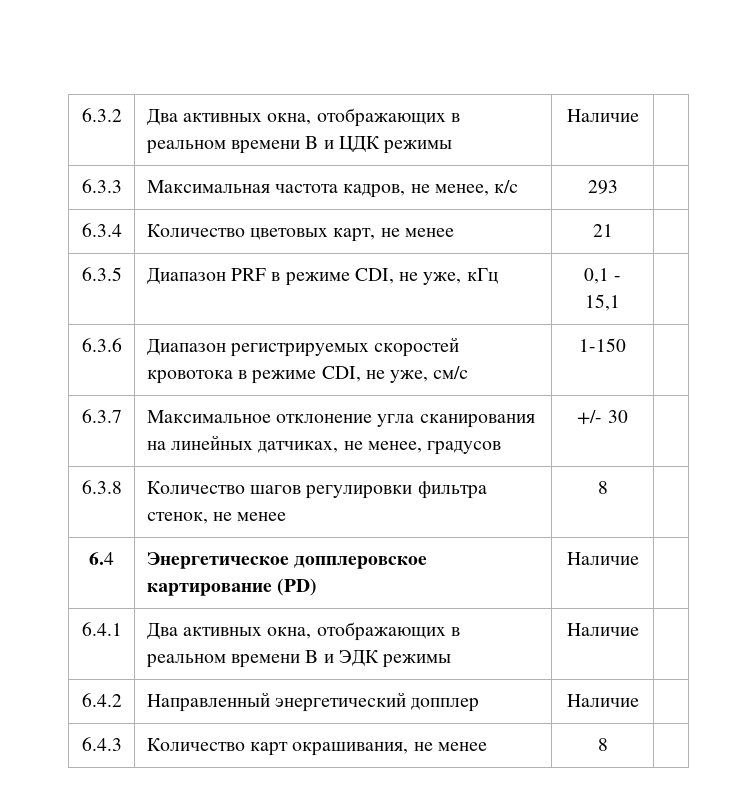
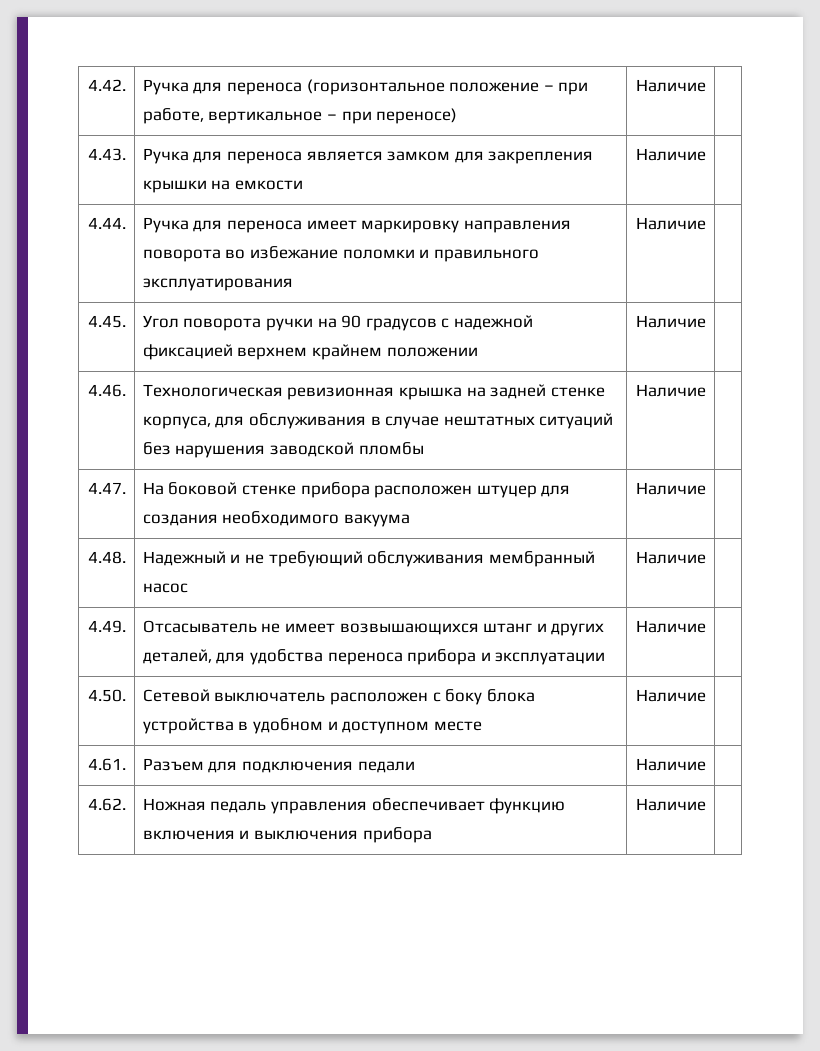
[81,108,122,122] [146,108,460,127] [145,136,453,154] [566,109,639,122] [81,179,122,193] [146,180,519,198] [587,180,618,194] [81,223,122,237] [146,224,454,242] [592,224,613,237] [81,267,122,281] [146,268,498,286] [583,268,622,284] [585,294,620,311] [81,338,122,352] [146,337,460,357] [146,366,469,384] [579,338,626,352] [81,409,122,423] [146,410,535,428] [146,435,502,455] [577,410,628,425] [81,480,122,494] [146,481,487,499] [146,512,287,524] [597,481,608,494] [89,552,114,565] [146,552,428,569] [146,578,318,596] [566,552,639,565] [81,622,122,636] [146,622,460,641] [145,650,452,668] [566,623,639,636] [81,693,122,707] [146,692,480,712] [566,694,639,707] [81,737,122,751] [146,738,487,756] [597,738,608,751] 6.3.2 | Два активных окна, отображающих в реальном времени В и ЦДК режимы | Наличие | // 6.3.3 | Максимальная частота кадров, не менее, к/с | 293 | // 6.3.4 | Количество цветовых карт, не менее | 21 | // 6.3.5 | Диапазон PRF в режиме CDI, не уже, кГц | 0,1 - 15,1 | // 6.3.6 | Диапазон регистрируемых скоростей кровотока в режиме CDI, не уже, см/с | 1-150 | // 6.3.7 | Максимальное отклонение угла сканирования на линейных датчиках, не менее, градусов | +/- 30 | // 6.3.8 | Количество шагов регулировки фильтра стенок, не менее | 8 | // 6.4 | Энергетическое допплеровское картирование (PD) | Наличие | // 6.4.1 | Два активных окна, отображающих в реальном времени В и ЭДК режимы | Наличие | // 6.4.2 | Направленный энергетический допплер | Наличие | // 6.4.3 | Количество карт окрашивания, не менее | 8 -> [87,79,126,91] [142,79,589,95] [142,108,458,124] [635,79,706,92] [87,148,126,161] [142,148,594,164] [142,180,303,193] [635,148,706,161] [87,217,126,229] [142,217,571,233] [142,246,539,262] [142,278,293,291] [635,217,706,230] [87,315,126,328] [142,315,533,331] [142,344,478,360] [635,315,706,328] [87,384,126,397] [142,384,605,400] [142,413,614,429] [142,442,424,458] [635,384,706,397] [87,482,126,494] [142,482,571,498] [142,511,410,527] [635,482,706,495] [87,551,126,564] [142,551,595,567] [142,583,188,593] [635,551,706,564] [87,620,126,633] [142,620,605,636] [142,649,606,665] [635,620,706,633] [87,689,126,702] [142,689,535,705] [142,718,482,734] [635,689,706,702] [87,758,126,771] [142,758,415,773] [635,758,706,771] [87,798,126,811] [142,798,566,814] [142,827,432,843] [635,798,706,811] 4.42. | Ручка для переноса (горизонтальное положение – при работе, вертикальное – при переносе) | Наличие | // 4.43. | Ручка для переноса является замком для закрепления крышки на емкости | Наличие | // 4.44. | Ручка для переноса имеет маркировку направления поворота во избежание поломки и правильного эксплуатирования | Наличие | // 4.45. | Угол поворота ручки на 90 градусов с надежной фиксацией верхнем крайнем положении | Наличие | // 4.46. | Технологическая ревизионная крышка на задней стенке корпуса, для обслуживания в случае нештатных ситуаций без нарушения заводской пломбы | Наличие | // 4.47. | На боковой стенке прибора расположен штуцер для создания необходимого вакуума | Наличие | // 4.48. | Надежный и не требующий обслуживания мембранный насос | Наличие | // 4.49. | Отсасыватель не имеет возвышающихся штанг и других деталей, для удобства переноса прибора и эксплуатации | Наличие | // 4.50. | Сетевой выключатель расположен с боку блока устройства в удобном и доступном месте | Наличие | // 4.61. | Разъем для подключения педали | Наличие | // 4.62. | Ножная педаль управления обеспечивает функцию включения и выключения прибора | Наличие

